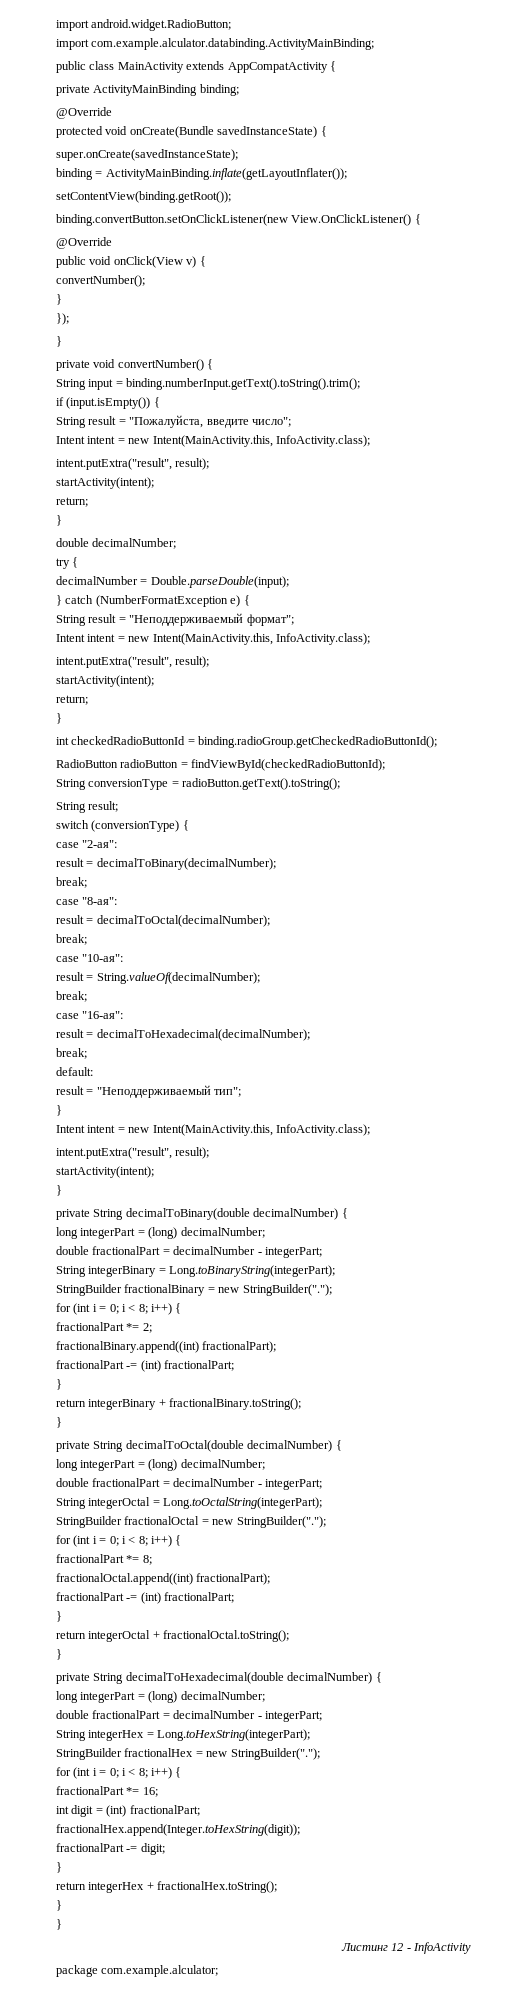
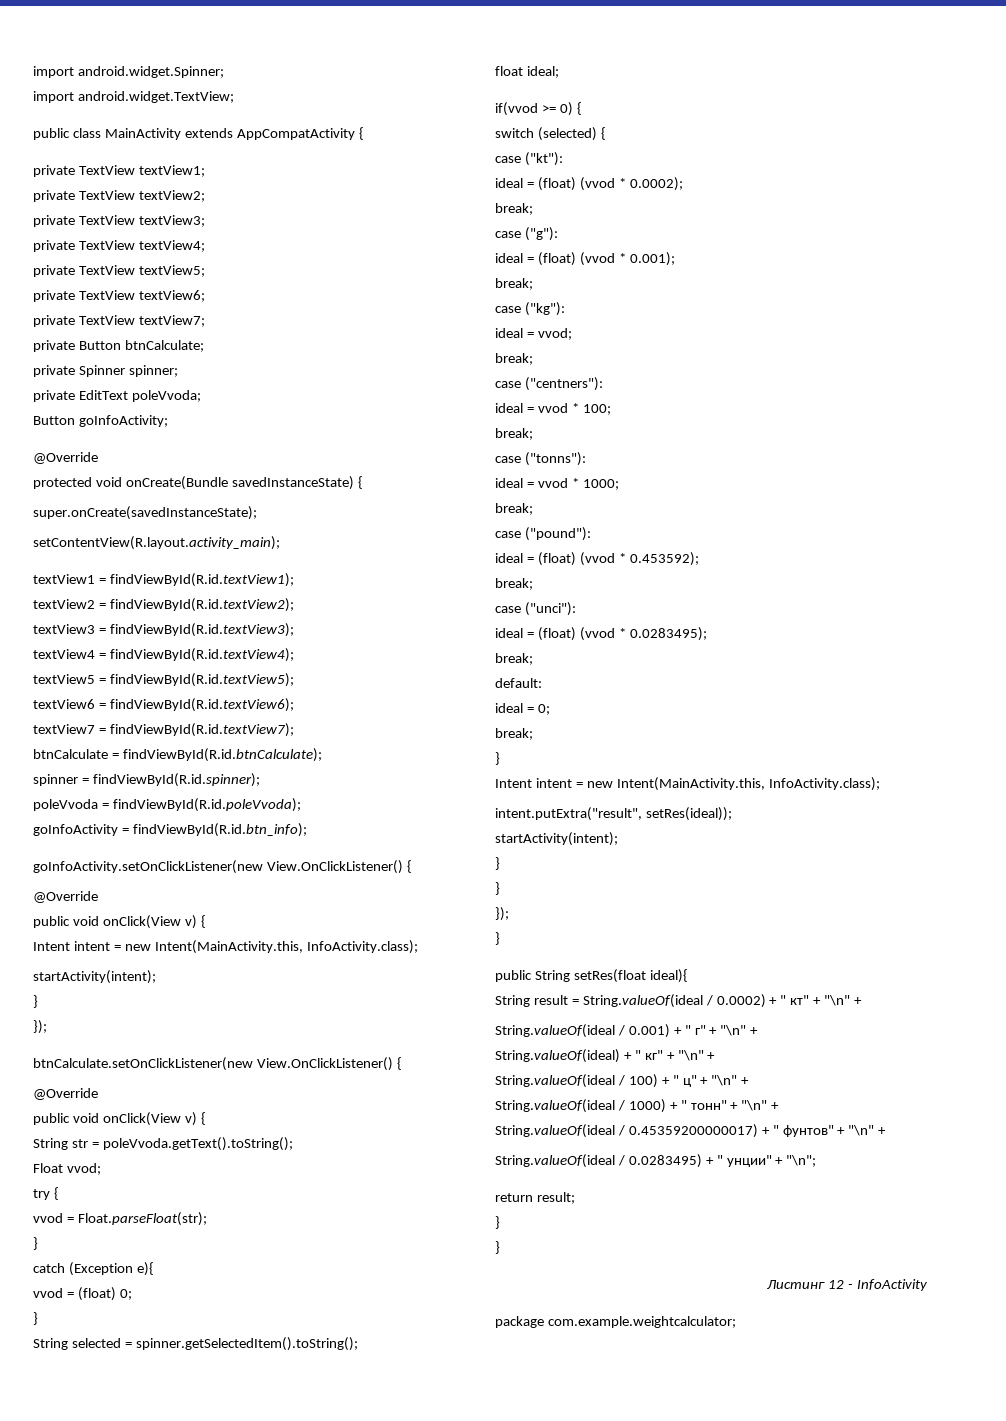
[56,19,232,31] [56,38,375,50] import android.widget.RadioButton; // import com.example.alculator.databinding.ActivityMainBinding; -> [33,66,224,78] [33,91,234,103] import android.widget.Spinner; // import android.widget.TextView;
[93,84,239,96] ActivityMainBinding binding; -> [78,165,205,177] [33,190,205,202] [33,215,205,227] [33,240,205,252] [33,265,205,277] [33,290,205,302] [33,315,205,327] [33,340,204,352] [33,365,178,377] [33,390,201,402] [33,415,168,427] TextView textView1; // private TextView textView2; // private TextView textView3; // private TextView textView4; // private TextView textView5; // private TextView textView6; // private TextView textView7; // private Button btnCalculate; // private Spinner spinner; // private EditText poleVvoda; // Button goInfoActivity;
[56,168,347,180] [56,191,231,203] [56,214,421,226] [56,237,112,249] [56,256,206,268] [56,275,145,287] [56,294,62,305] [56,313,69,325] [56,336,62,347] [56,359,214,371] [56,378,361,390] [56,397,160,409] [56,415,291,428] [56,435,370,447] [56,458,210,470] [56,477,154,489] [56,497,88,507] [56,515,62,526] [56,538,177,549] [56,557,79,569] [56,576,289,588] [56,595,250,607] [56,613,294,626] [56,633,370,645] [56,656,210,668] [56,675,154,687] [56,695,88,705] [56,713,62,724] [56,736,438,748] [56,759,386,771] [56,778,341,790] [56,801,119,813] binding = ActivityMainBinding.inflate(getLayoutInflater()); // setContentView(binding.getRoot()); // binding.convertButton.setOnClickListener(new View.OnClickListener() { // @Override // public void onClick(View v) { // convertNumber(); // } // }); // } // private void convertNumber() { // String input = binding.numberInput.getText().toString().trim(); // if (input.isEmpty()) { // String result = "Пожалуйста, введите число"; // Intent intent = new Intent(MainActivity.this, InfoActivity.class); // intent.putExtra("result", result); // startActivity(intent); // return; // } // double decimalNumber; // try { // decimalNumber = Double.parseDouble(input); // } catch (NumberFormatException e) { // String result = "Неподдерживаемый формат"; // Intent intent = new Intent(MainActivity.this, InfoActivity.class); // intent.putExtra("result", result); // startActivity(intent); // return; // } // int checkedRadioButtonId = binding.radioGroup.getCheckedRadioButtonId(); // RadioButton radioButton = findViewById(checkedRadioButtonId); // String conversionType = radioButton.getText().toString(); // String result; -> [33,536,280,550] [33,573,294,587] [33,598,294,612] [33,623,294,637] [33,648,294,662] [33,673,294,687] [33,698,294,712] [33,723,294,737] [33,748,322,762] [33,773,260,787] [33,798,301,812] [33,823,307,837] [33,860,412,874] [33,891,98,903] [33,915,206,929] [33,940,418,954] [33,970,156,984] [33,995,38,1008] [33,1020,47,1034] [33,1057,402,1071] [33,1088,98,1100] [33,1112,206,1126] [33,1137,293,1151] [33,1163,101,1175] [33,1187,59,1200] [33,1212,207,1226] [33,1237,38,1250] [33,1262,154,1276] [33,1287,132,1301] [33,1312,38,1325] [33,1337,358,1351] [495,66,559,78] [495,102,582,116] setContentView(R.layout.activity_main); // textView1 = findViewById(R.id.textView1); // textView2 = findViewById(R.id.textView2); // textView3 = findViewById(R.id.textView3); // textView4 = findViewById(R.id.textView4); // textView5 = findViewById(R.id.textView5); // textView6 = findViewById(R.id.textView6); // textView7 = findViewById(R.id.textView7); // btnCalculate = findViewById(R.id.btnCalculate); // spinner = findViewById(R.id.spinner); // poleVvoda = findViewById(R.id.poleVvoda); // goInfoActivity = findViewById(R.id.btn_info); // goInfoActivity.setOnClickListener(new View.OnClickListener() { // @Override // public void onClick(View v) { // Intent intent = new Intent(MainActivity.this, InfoActivity.class); // startActivity(intent); // } // }); // btnCalculate.setOnClickListener(new View.OnClickListener() { // @Override // public void onClick(View v) { // String str = poleVvoda.getText().toString(); // Float vvod; // try { // vvod = Float.parseFloat(str); // } // catch (Exception e){ // vvod = (float) 0; // } // String selected = spinner.getSelectedItem().toString(); // float ideal; // if(vvod >= 0) {
[91,820,180,832] (conversionType) -> [537,127,597,141] (selected)
[82,840,118,848] [56,858,276,870] [56,877,87,888] [56,897,118,905] [56,915,270,927] [56,934,87,945] [56,954,124,962] [56,972,260,984] [56,991,87,1002] [56,1011,124,1019] [56,1029,310,1041] [56,1048,87,1059] [56,1067,93,1076] [56,1085,242,1098] "2-ая": // result = decimalToBinary(decimalNumber); // break; // case "8-ая": // result = decimalToOctal(decimalNumber); // break; // case "10-ая": // result = String.valueOf(decimalNumber); // break; // case "16-ая": // result = decimalToHexadecimal(decimalNumber); // break; // default: // result = "Неподдерживаемый тип"; -> [524,152,563,166] [495,177,683,191] [495,203,533,215] [495,227,558,241] [495,252,675,266] [495,278,533,290] [495,302,565,316] [495,328,572,340] [495,353,533,365] [495,377,603,391] [495,403,611,415] [495,428,533,440] [495,452,586,466] [495,478,619,490] [495,503,533,515] [495,527,591,541] [495,552,699,566] [495,578,533,590] [495,602,576,616] [495,627,707,641] [495,653,533,665] [495,678,542,688] [495,703,550,715] [495,728,533,740] ("kt"): // ideal = (float) (vvod * 0.0002); // break; // case ("g"): // ideal = (float) (vvod * 0.001); // break; // case ("kg"): // ideal = vvod; // break; // case ("centners"): // ideal = vvod * 100; // break; // case ("tonns"): // ideal = vvod * 1000; // break; // case ("pound"): // ideal = (float) (vvod * 0.453592); // break; // case ("unci"): // ideal = (float) (vvod * 0.0283495); // break; // default: // ideal = 0; // break;
[175,1147,210,1159] [56,1166,154,1178] [56,1185,62,1196] [56,1208,348,1220] [56,1227,265,1239] [56,1246,322,1258] [56,1265,336,1277] [56,1284,332,1296] [56,1303,182,1315] [56,1322,152,1333] [56,1341,277,1353] [56,1360,235,1372] [56,1379,62,1390] [56,1398,302,1410] [56,1417,62,1428] [56,1440,342,1452] [56,1459,265,1471] [56,1478,322,1490] [56,1497,323,1509] [56,1516,326,1528] [56,1535,182,1547] [56,1554,152,1565] [56,1573,271,1585] [56,1592,235,1604] [56,1611,62,1622] [56,1630,290,1642] [56,1649,62,1660] [56,1672,382,1684] [56,1691,265,1703] [56,1710,322,1722] [56,1729,311,1741] [56,1748,320,1760] [56,1767,182,1779] [56,1786,158,1797] [56,1805,200,1817] [56,1824,300,1836] [56,1843,165,1855] [56,1862,62,1873] [56,1881,278,1893] result); // startActivity(intent); // } // private String decimalToBinary(double decimalNumber) { // long integerPart = (long) decimalNumber; // double fractionalPart = decimalNumber - integerPart; // String integerBinary = Long.toBinaryString(integerPart); // StringBuilder fractionalBinary = new StringBuilder("."); // for (int i = 0; i < 8; i++) { // fractionalPart *= 2; // fractionalBinary.append((int) fractionalPart); // fractionalPart -= (int) fractionalPart; // } // return integerBinary + fractionalBinary.toString(); // } // private String decimalToOctal(double decimalNumber) { // long integerPart = (long) decimalNumber; // double fractionalPart = decimalNumber - integerPart; // String integerOctal = Long.toOctalString(integerPart); // StringBuilder fractionalOctal = new StringBuilder("."); // for (int i = 0; i < 8; i++) { // fractionalPart *= 8; // fractionalOctal.append((int) fractionalPart); // fractionalPart -= (int) fractionalPart; // } // return integerOctal + fractionalOctal.toString(); // } // private String decimalToHexadecimal(double decimalNumber) { // long integerPart = (long) decimalNumber; // double fractionalPart = decimalNumber - integerPart; // String integerHex = Long.toHexString(integerPart); // StringBuilder fractionalHex = new StringBuilder("."); // for (int i = 0; i < 8; i++) { // fractionalPart *= 16; // int digit = (int) fractionalPart; // fractionalHex.append(Integer.toHexString(digit)); // fractionalPart -= digit; // } // return integerHex + fractionalHex.toString(); -> [645,807,732,821] [495,832,618,846] [495,857,500,870] [495,882,500,895] [495,907,509,921] [495,932,500,945] [495,969,688,983] [495,994,863,1008] [495,1024,759,1038] [495,1049,716,1063] [495,1074,750,1088] [495,1099,780,1113] [495,1124,887,1138] [495,1154,817,1168] [495,1192,575,1204] setRes(ideal)); // startActivity(intent); // } // } // }); // } // public String setRes(float ideal){ // String result = String.valueOf(ideal / 0.0002) + " кт" + "\n" + // String.valueOf(ideal / 0.001) + " г" + "\n" + // String.valueOf(ideal) + " кг" + "\n" + // String.valueOf(ideal / 100) + " ц" + "\n" + // String.valueOf(ideal / 1000) + " тонн" + "\n" + // String.valueOf(ideal / 0.45359200000017) + " фунтов" + "\n" + // String.valueOf(ideal / 0.0283495) + " унции" + "\n"; // return result;
[101,1965,219,1977] com.example.alculator; -> [547,1316,736,1328] com.example.weightcalculator;

